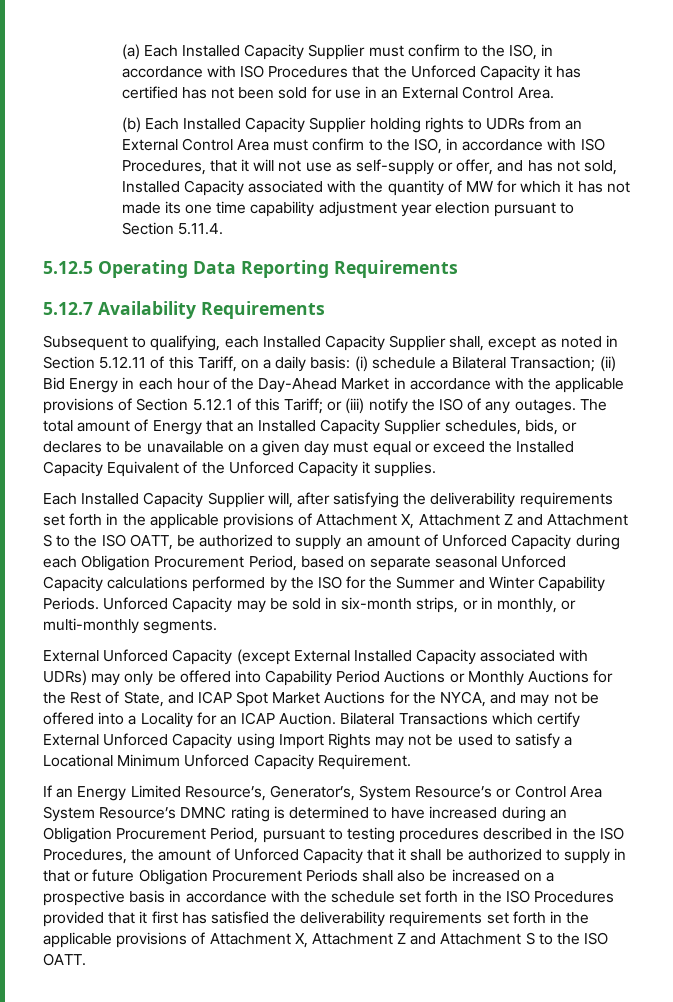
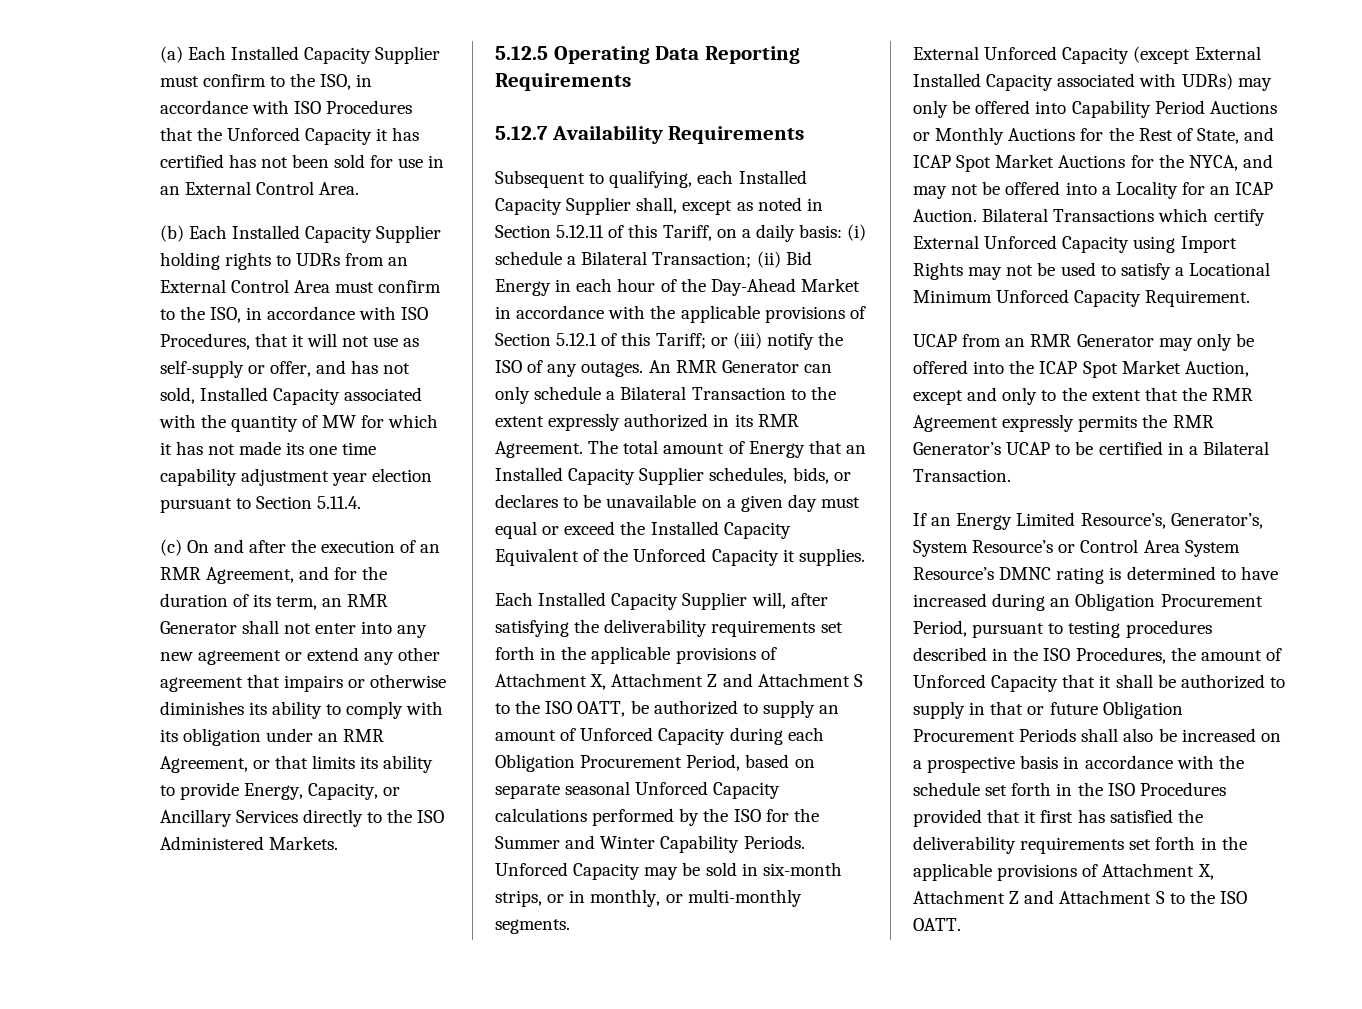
(223, 229) none -> [159,539,441,556] [159,566,388,584] [159,593,389,610] [159,620,428,638] [159,647,441,665] [159,674,447,692] [159,701,444,719] [159,728,385,746] [159,755,434,773] [159,782,401,800] [159,809,445,827] [159,836,338,850] // (c) On and after the execution of an RMR Agreement, and for the duration of its term, an RMR Generator shall not enter into any new agreement or extend any other agreement that impairs or otherwise diminishes its ability to comply with its obligation under an RMR Agreement, or that limits its ability to provide Energy, Capacity, or Ancillary Services directly to the ISO Administered Markets.
(576, 406) none -> [648,360,832,373] [495,386,836,404] [495,413,799,431] [495,441,583,458] An RMR Generator can only schedule a Bilateral Transaction to the extent expressly authorized in its RMR Agreement.
(411, 762) none -> [913,333,1254,351] [913,360,1249,378] [913,387,1254,405] [913,414,1214,432] [913,441,1269,455] [913,469,1011,482] // UCAP from an RMR Generator may only be offered into the ICAP Spot Market Auction, except and only to the extent that the RMR Agreement expressly permits the RMR Generator’s UCAP to be certified in a Bilateral Transaction.

